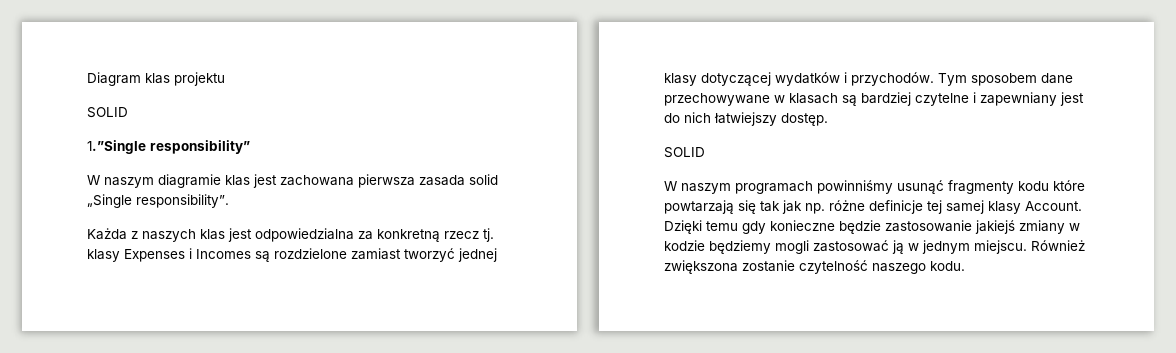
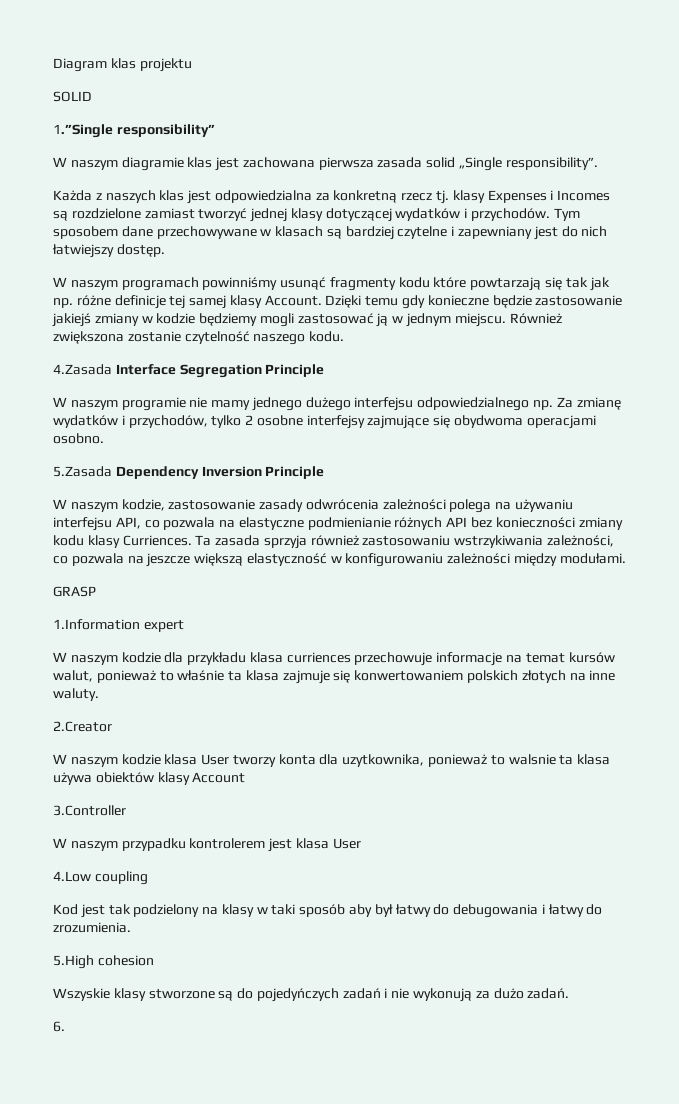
[664,147,705,158] // SOLID -> (165, 250) none
(965, 266) none -> [53,364,325,378] [53,397,621,411] [53,415,596,429] [53,433,104,444] [53,466,325,479] [53,499,574,513] [53,517,623,531] [53,535,615,549] [53,553,626,567] [53,586,96,597] [53,619,184,632] [53,652,615,666] [53,670,616,684] [53,688,99,701] [53,721,112,732] [53,754,611,767] [53,772,246,785] [53,805,126,816] [53,838,361,852] [53,871,148,885] [53,904,603,918] [53,922,131,933] [53,955,154,969] [53,988,570,1002] [53,1021,65,1032] // 4.Zasada Interface Segregation Principle // W naszym programie nie mamy jednego dużego interfejsu odpowiedzialnego np. Za zmianę wydatków i przychodów, tylko 2 osobne interfejsy zajmujące się obydwoma operacjami osobno. // 5.Zasada Dependency Inversion Principle // W naszym kodzie, zastosowanie zasady odwrócenia zależności polega na używaniu interfejsu API, co pozwala na elastyczne podmienianie różnych API bez konieczności zmiany kodu klasy Curriences. Ta zasada sprzyja również zastosowaniu wstrzykiwania zależności, co pozwala na jeszcze większą elastyczność w konfigurowaniu zależności między modułami. // GRASP // 1.Information expert // W naszym kodzie dla przykładu klasa curriences przechowuje informacje na temat kursów walut, ponieważ to właśnie ta klasa zajmuje się konwertowaniem polskich złotych na inne waluty. // 2.Creator // W naszym kodzie klasa User tworzy konta dla uzytkownika, ponieważ to walsnie ta klasa używa obiektów klasy Account // 3.Controller // W naszym przypadku kontrolerem jest klasa User // 4.Low coupling // Kod jest tak podzielony na klasy w taki sposób aby był łatwy do debugowania i łatwy do zrozumienia. // 5.High cohesion // Wszyskie klasy stworzone są do pojedyńczych zadań i nie wykonują za dużo zadań. // 6.

